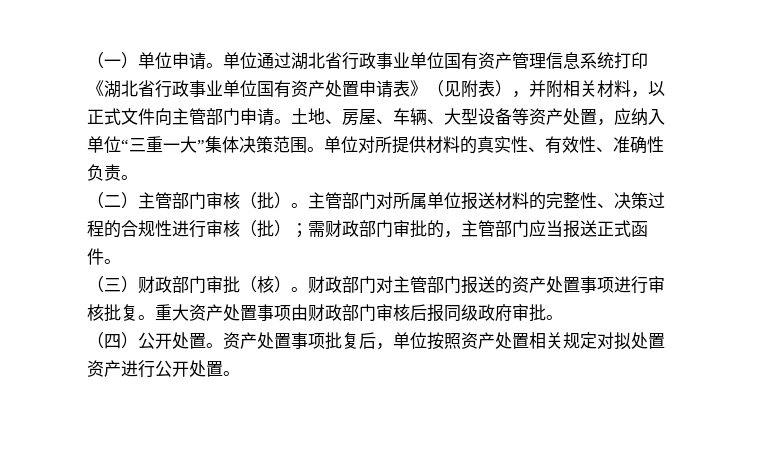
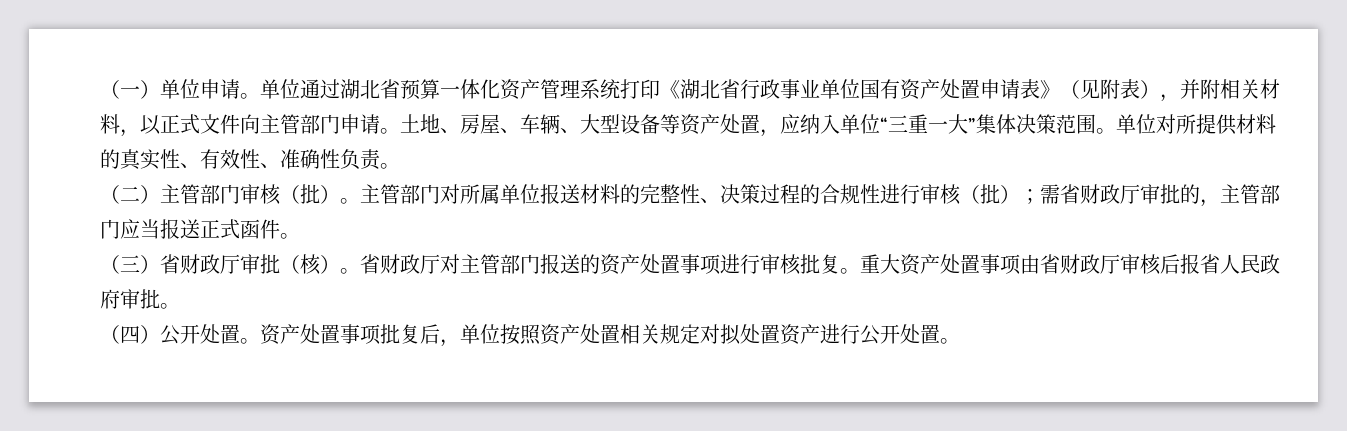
[342,52,478,70] 行政事业单位国有 -> [400,79,500,100] 预算一体化
[546,52,580,69] 信息 -> (580, 89) none
[325,220,393,238] 财政部门 -> [1060,184,1140,204] 省财政厅
[138,276,206,294] 财政部门 -> [160,254,240,274] 省财政厅
[308,276,376,294] 财政部门 -> [360,254,440,274] 省财政厅
[308,304,376,322] 财政部门 -> [1040,254,1120,274] 省财政厅
[444,304,478,322] 同级 -> [1200,254,1260,274] 省人民

